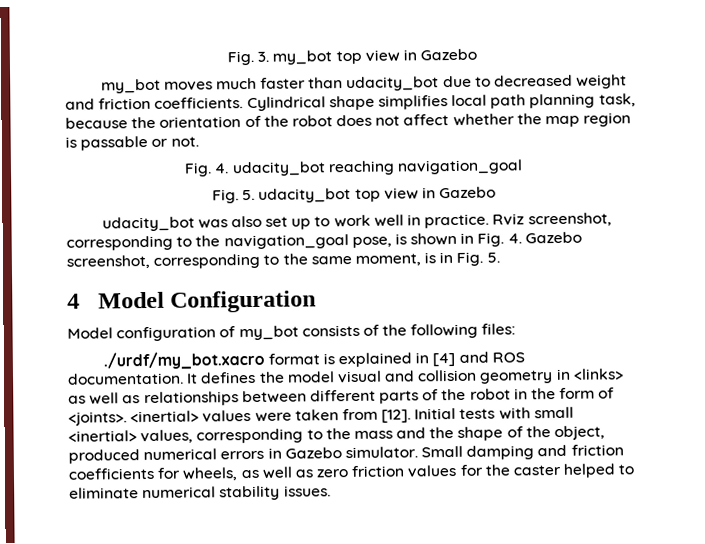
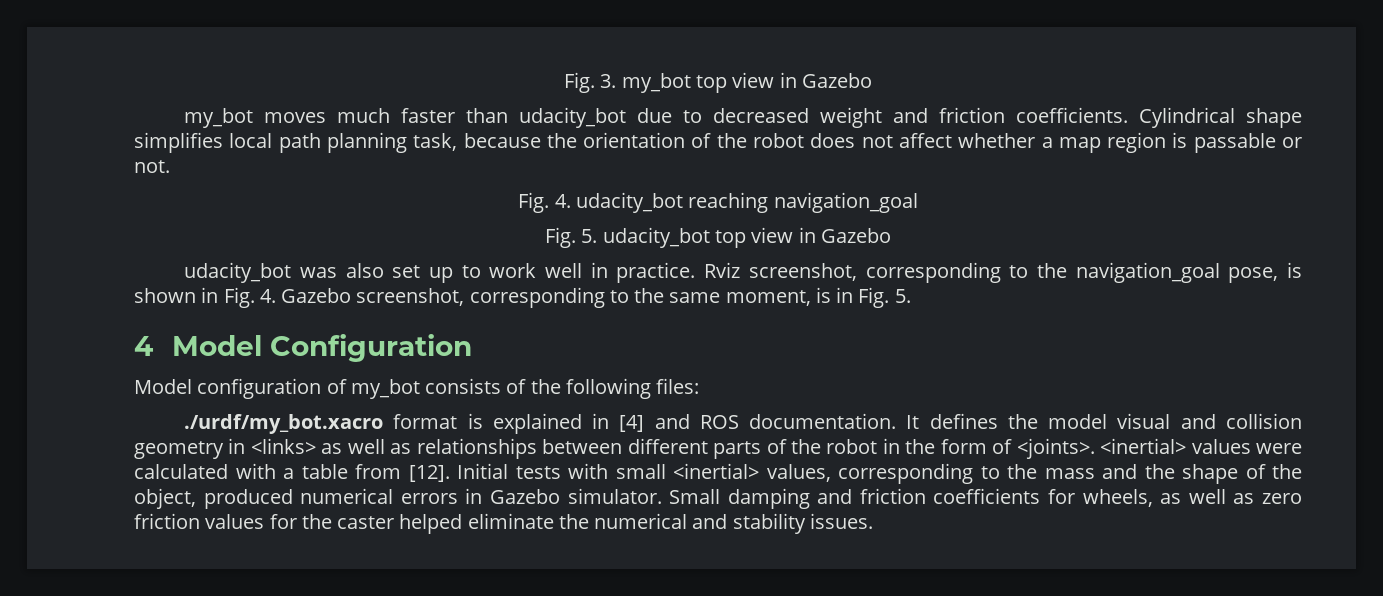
[516,113,542,125] the -> [1041,137,1053,148] a
[294,409,339,421] taken -> [134,463,348,479] calculated with a table
[618,464,635,475] [69,486,217,499] to eliminate numerical -> [467,513,728,529] eliminate the numerical and

